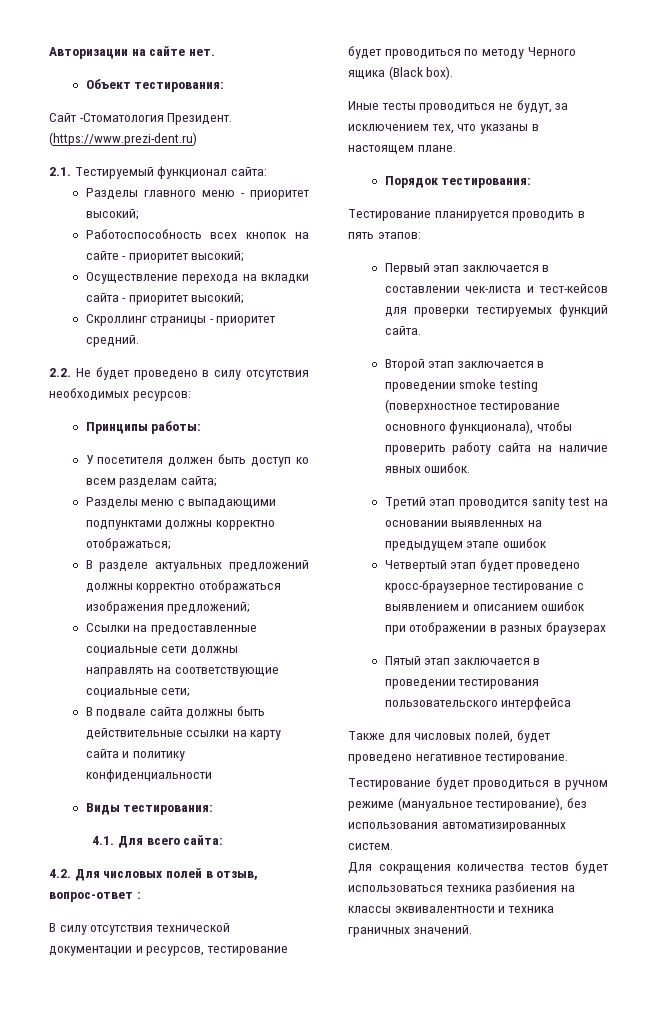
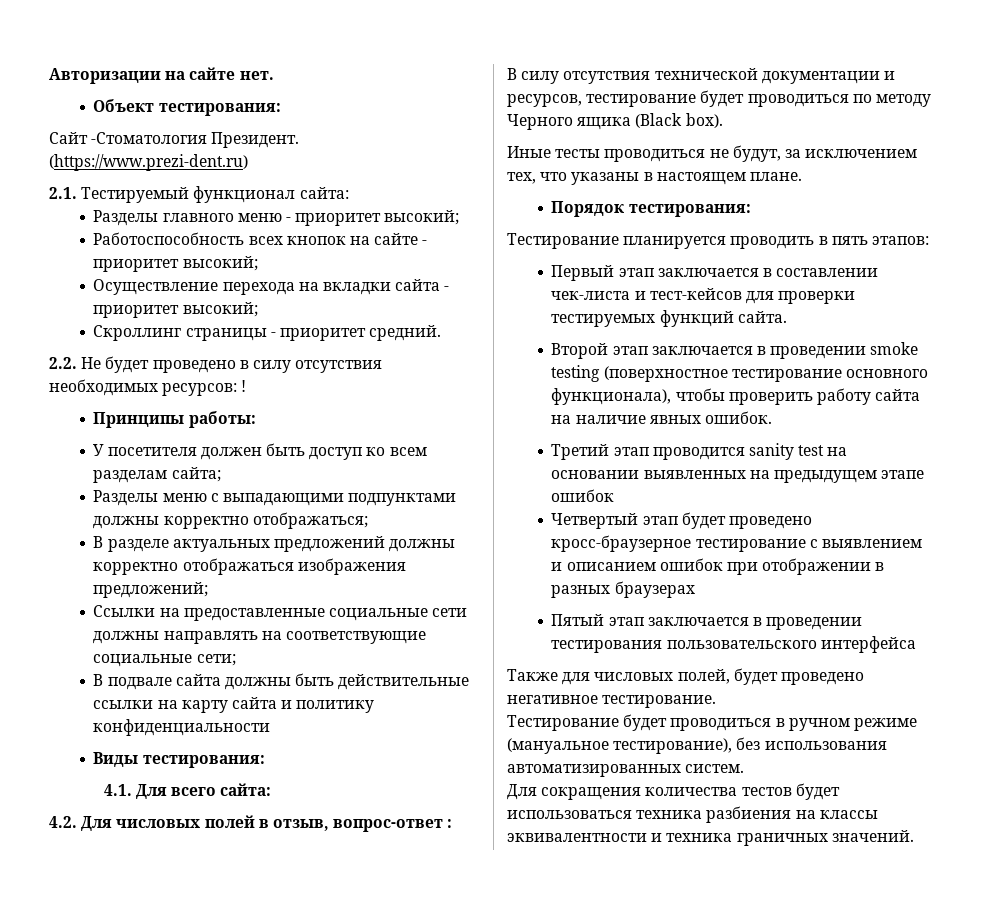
(191, 396) none -> [241,380,247,392] !

